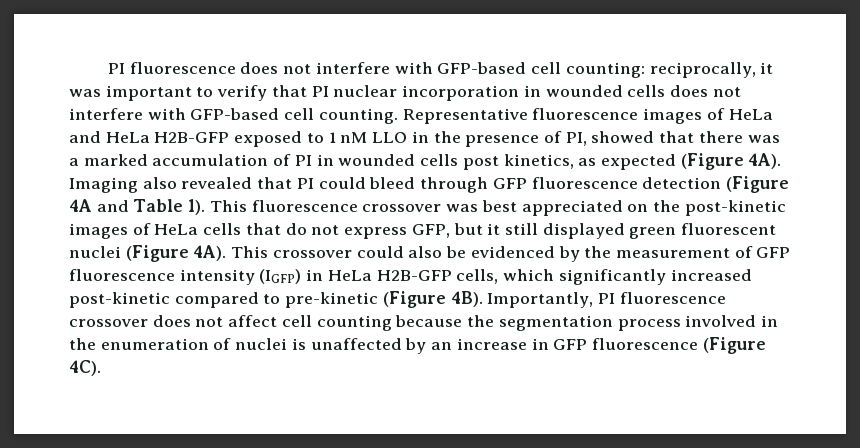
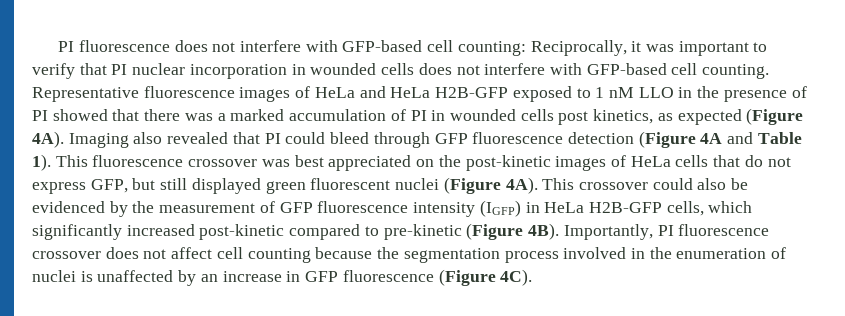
[649,62,756,78] reciprocally, -> [530,40,627,56] Reciprocally,
[565,132,587,146] PI, -> [32,110,48,121] PI
[487,223,501,235] it -> (156, 184) none

